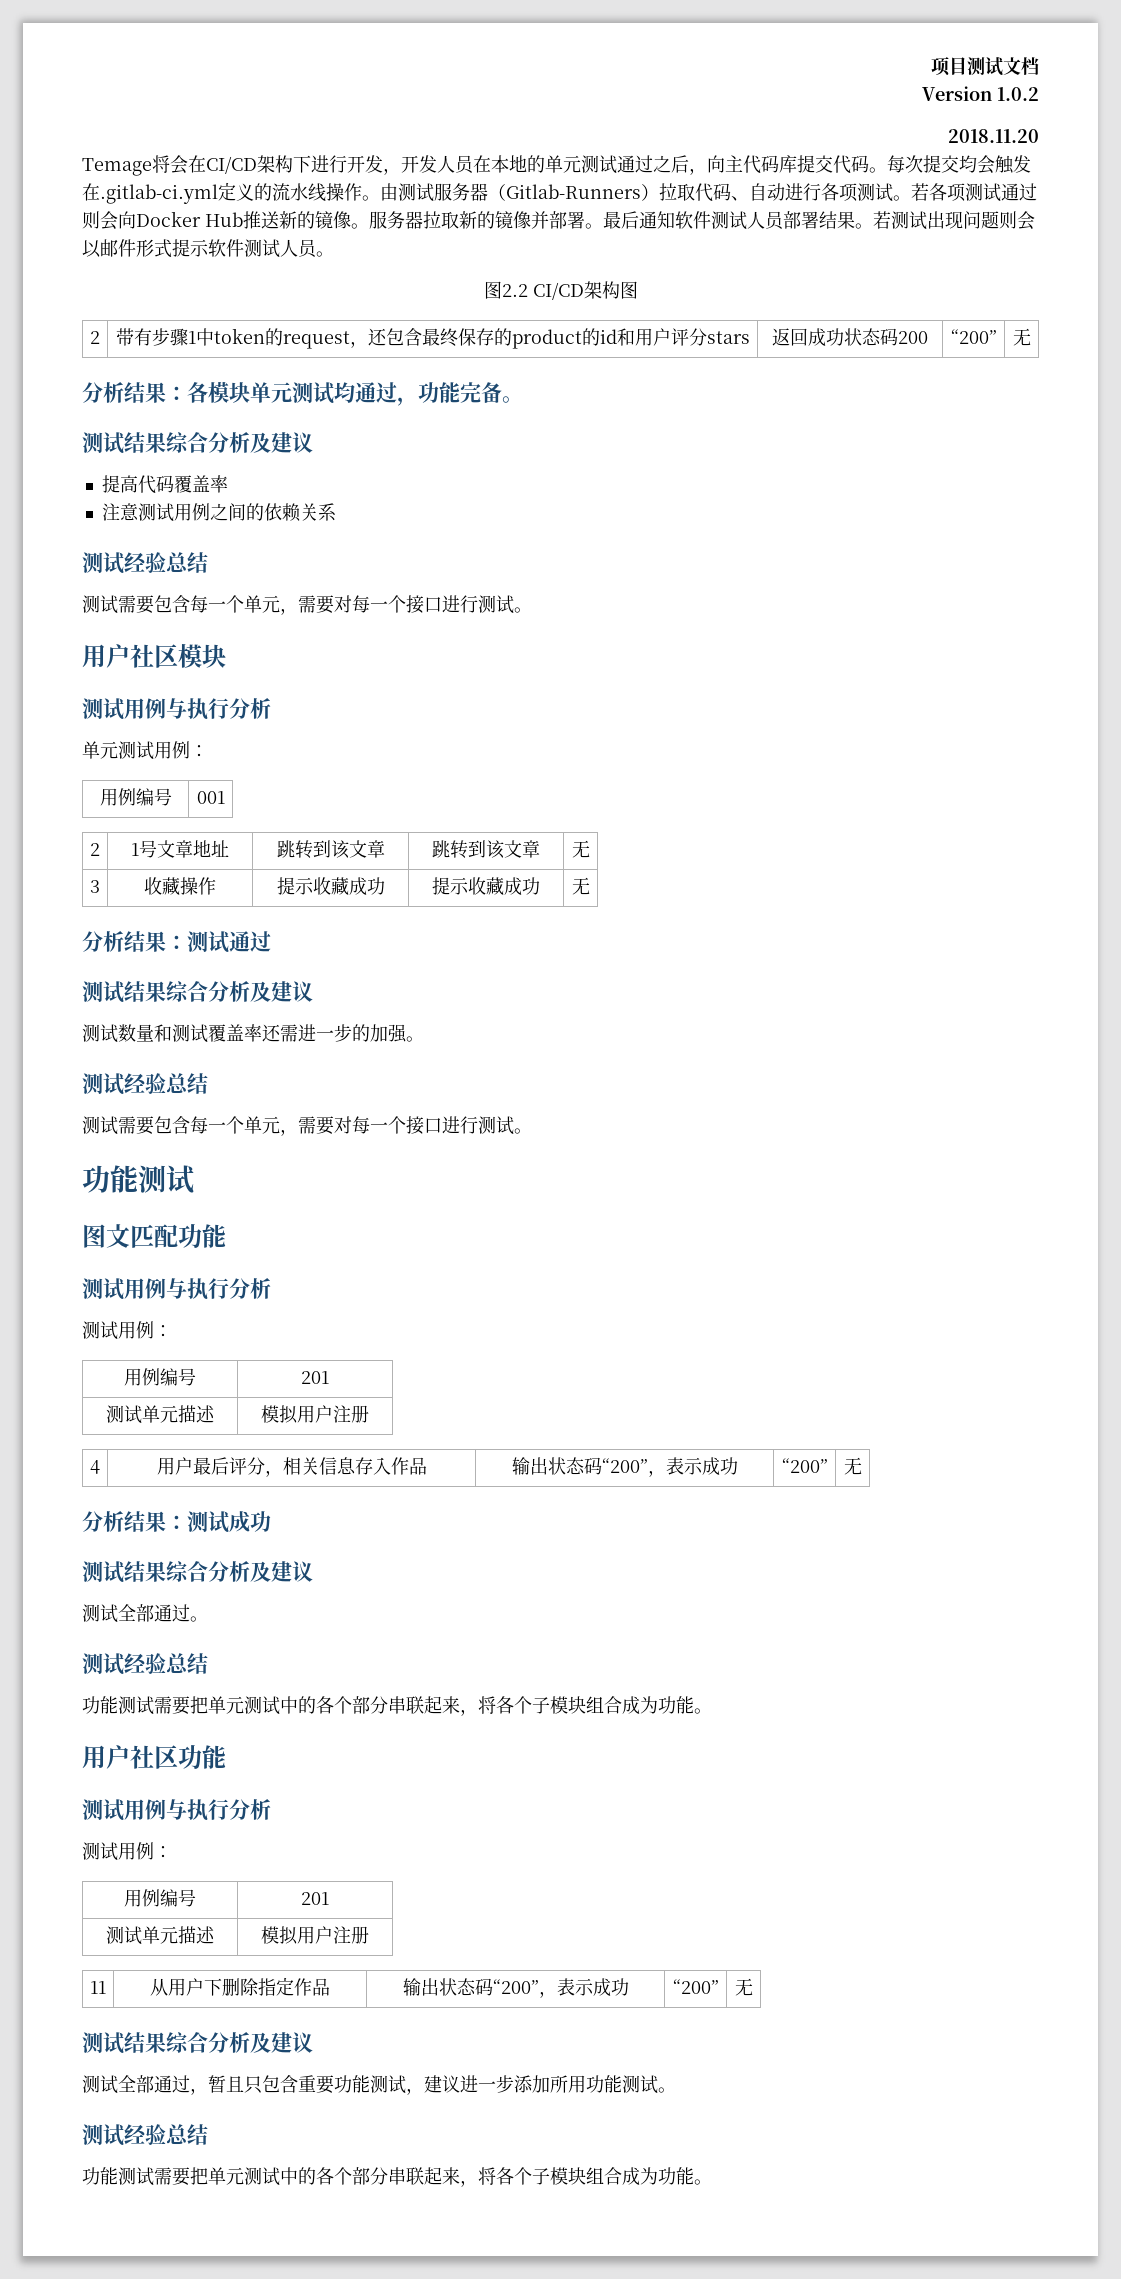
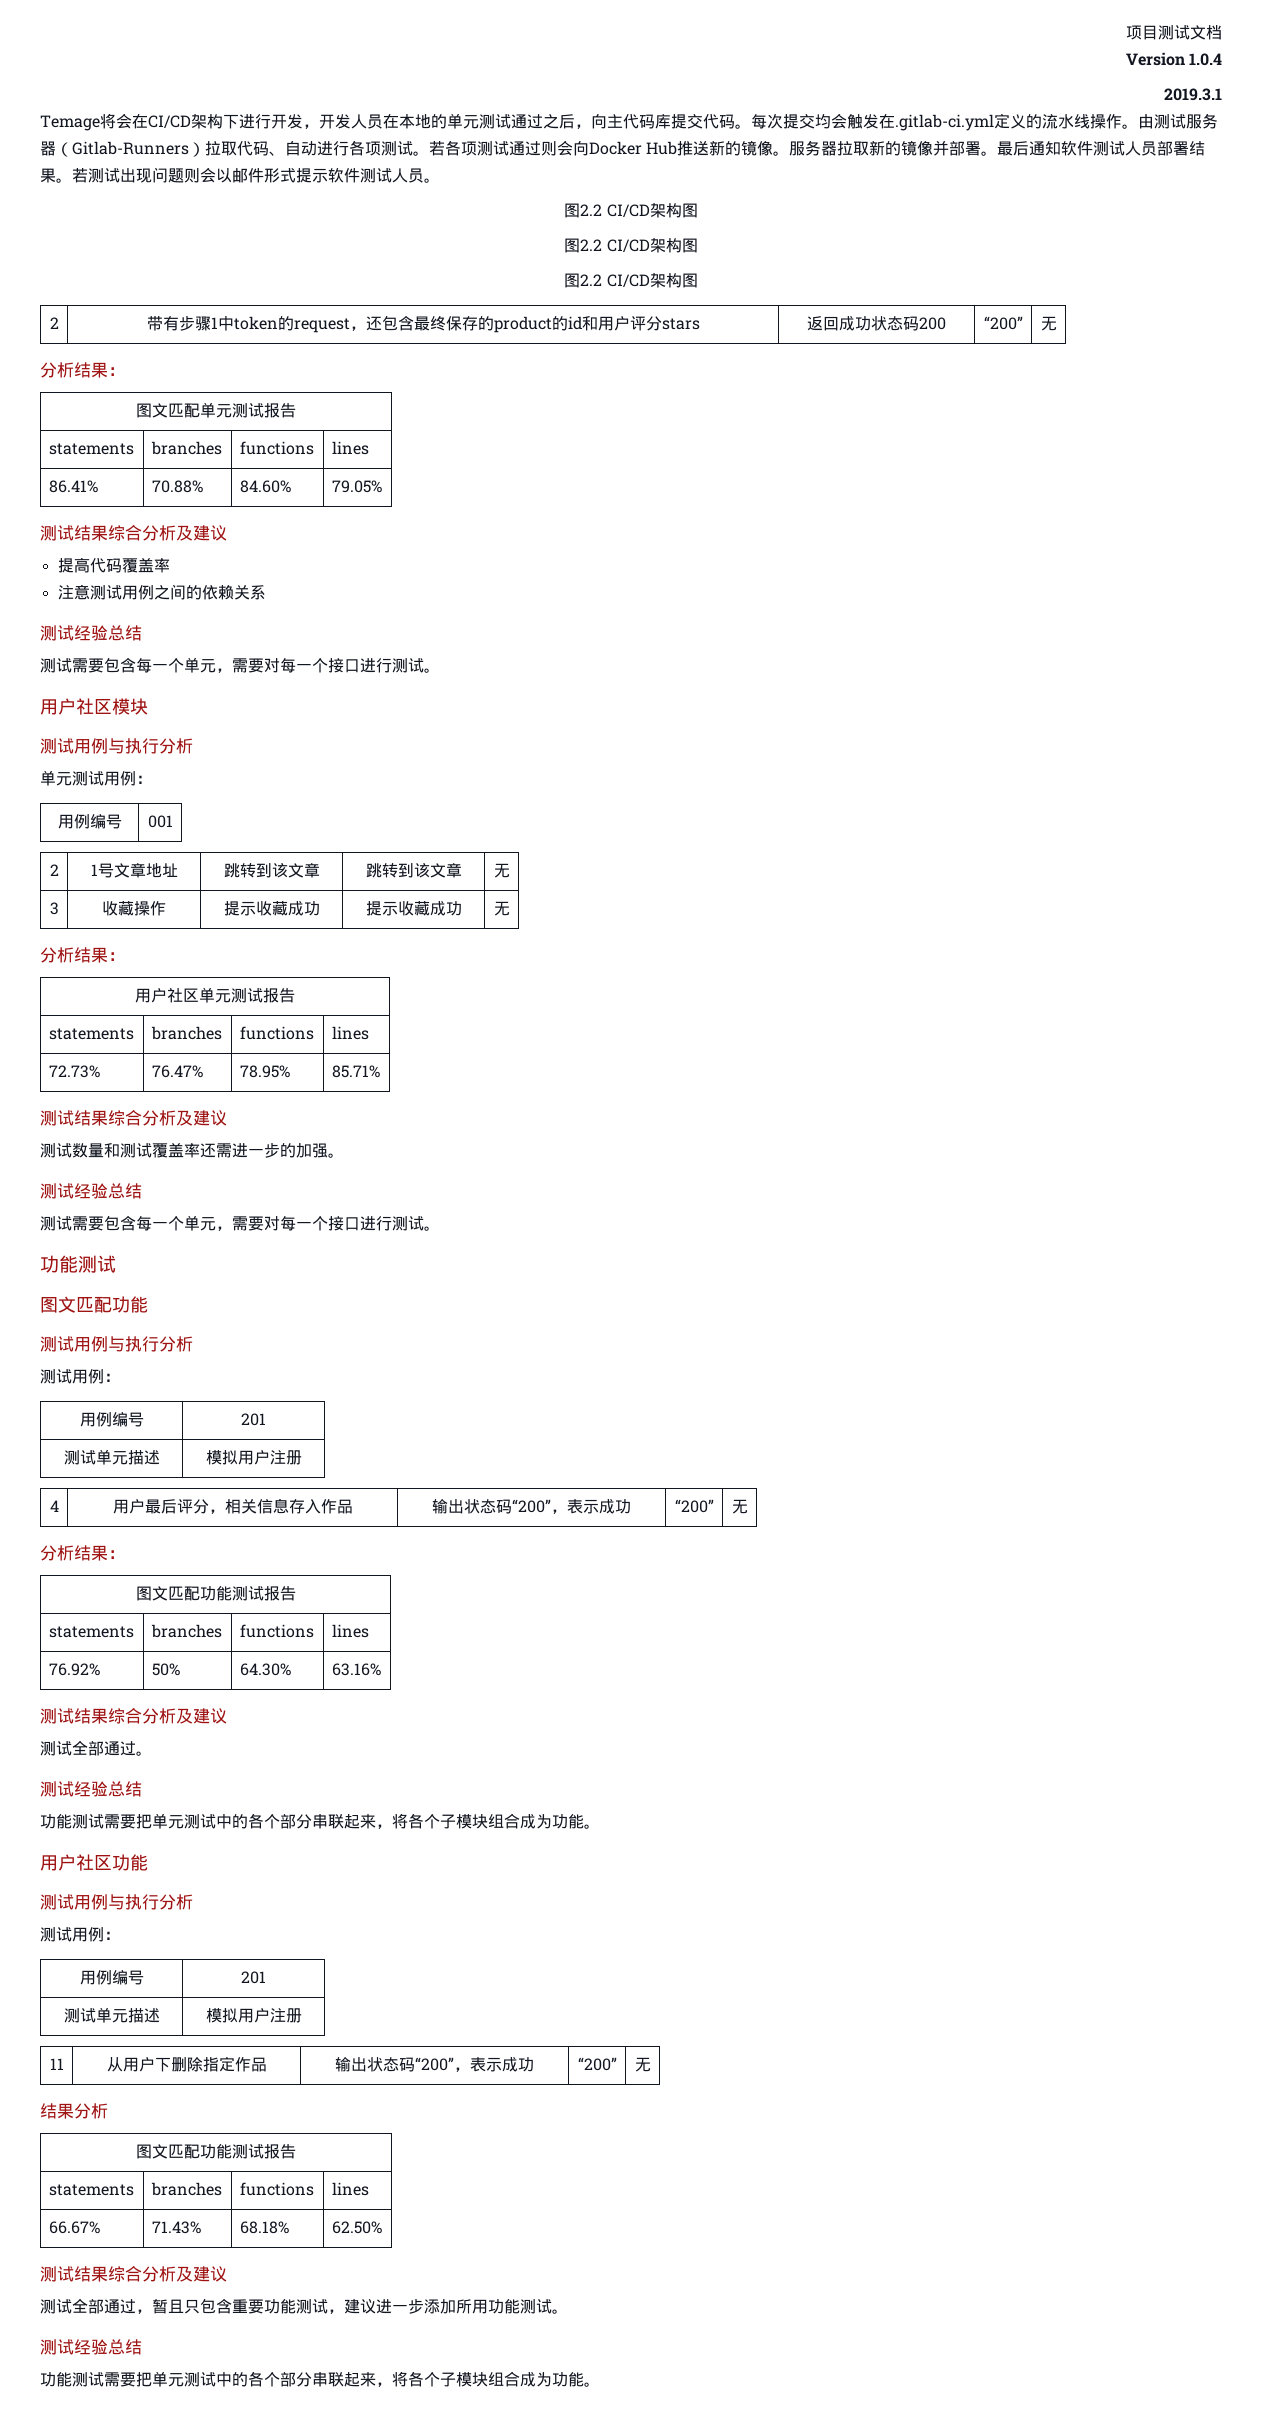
[997,87,1039,101] [948,129,1039,143] 1.0.2 // 2018.11.20 -> [1189,53,1222,66] [1164,88,1222,101] 1.0.4 // 2019.3.1
(638, 290) none -> [564,238,698,253] [564,273,698,288] // 图2.2 CI/CD架构图 // 图2.2 CI/CD架构图
[187,382,523,406] 各模块单元测试均通过，功能完备。 -> [136,402,296,418] [48,443,134,455] [150,441,222,455] [239,441,314,455] [331,441,369,455] [48,480,98,493] [151,480,203,493] [239,480,291,493] [331,480,382,493] // 图文匹配单元测试报告 // statements | branches | functions | lines // 86.41% | 70.88% | 84.60% | 79.05%
[187,931,271,953] 测试通过 -> [135,987,295,1003] [48,1028,134,1040] [150,1026,222,1040] [239,1026,314,1040] [331,1026,369,1040] [48,1065,100,1078] [151,1065,203,1078] [239,1065,290,1078] [331,1065,380,1078] // 用户社区单元测试报告 // statements | branches | functions | lines // 72.73% | 76.47% | 78.95% | 85.71%
[187,1511,271,1533] 测试成功 -> [135,1586,296,1601] [48,1626,134,1638] [150,1624,222,1638] [239,1624,314,1638] [331,1624,369,1638] [48,1663,100,1676] [151,1663,180,1676] [239,1663,291,1676] [331,1663,381,1676] // 图文匹配功能测试报告 // statements | branches | functions | lines // 76.92% | 50% | 64.30% | 63.16%
(753, 1987) none -> [40,2103,108,2119] [136,2144,296,2159] [48,2184,134,2196] [150,2182,222,2196] [239,2182,314,2196] [331,2182,369,2196] [48,2221,100,2234] [151,2221,201,2234] [239,2221,289,2234] [331,2221,382,2234] // 结果分析 // 图文匹配功能测试报告 // statements | branches | functions | lines // 66.67% | 71.43% | 68.18% | 62.50%

